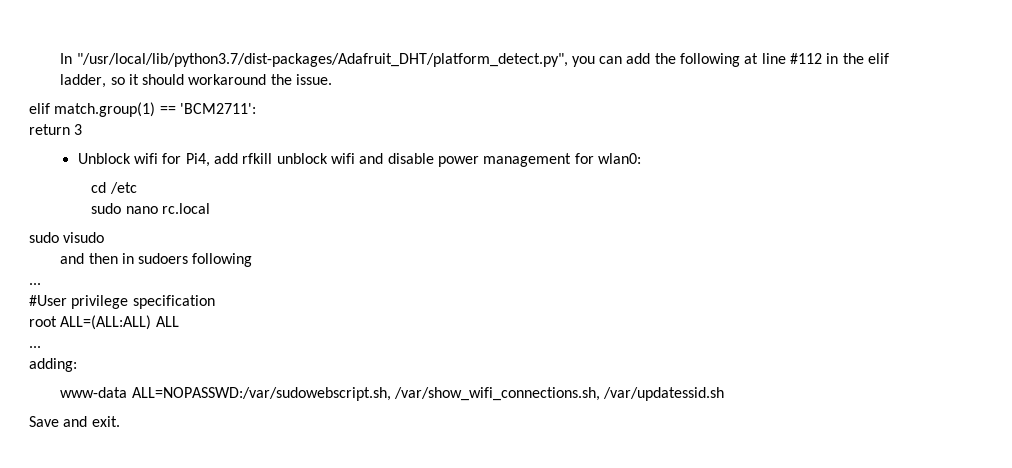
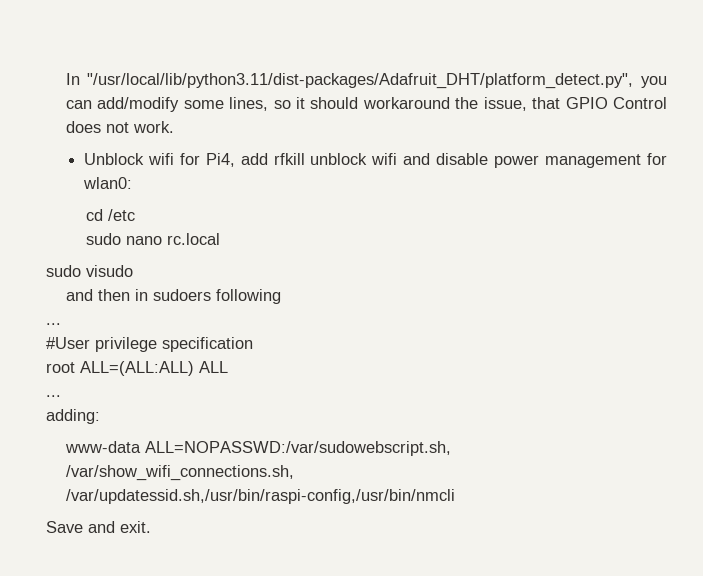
[76,53,568,67] "/usr/local/lib/python3.7/dist-packages/Adafruit_DHT/platform_detect.py", -> [87,73,634,89] "/usr/local/lib/python3.11/dist-packages/Adafruit_DHT/platform_detect.py",
[626,53,890,67] [60,74,107,88] add the following at line #112 in the elif ladder, -> [97,97,269,112] add/modify some lines,
[296,74,333,85] [29,102,256,117] [29,124,83,135] issue. // elif match.group(1) == 'BCM2711': // return 3 -> [483,97,667,111] [65,121,174,133] issue, that GPIO Control does not work.
[603,387,725,401] /var/updatessid.sh -> [65,489,455,504] /var/updatessid.sh,/usr/bin/raspi-config,/usr/bin/nmcli

